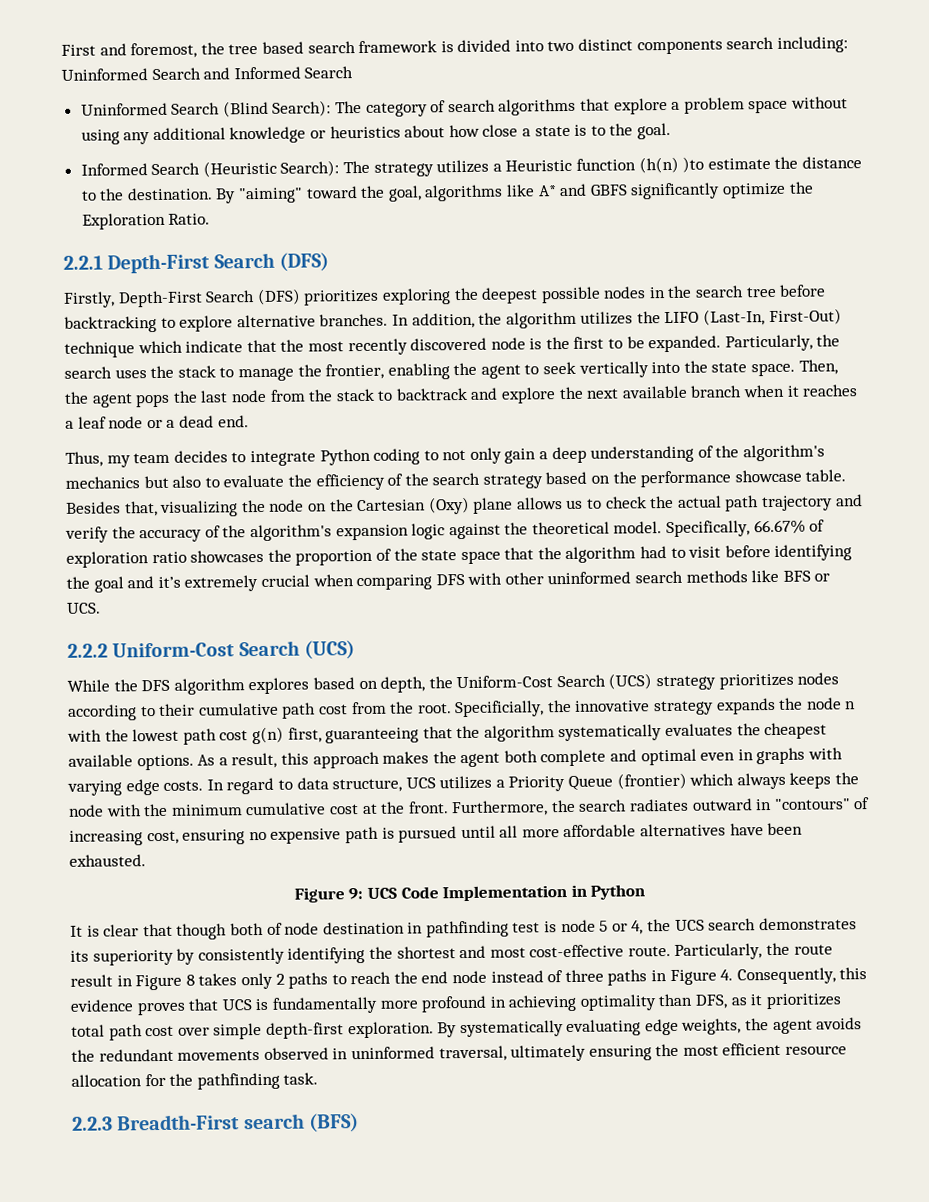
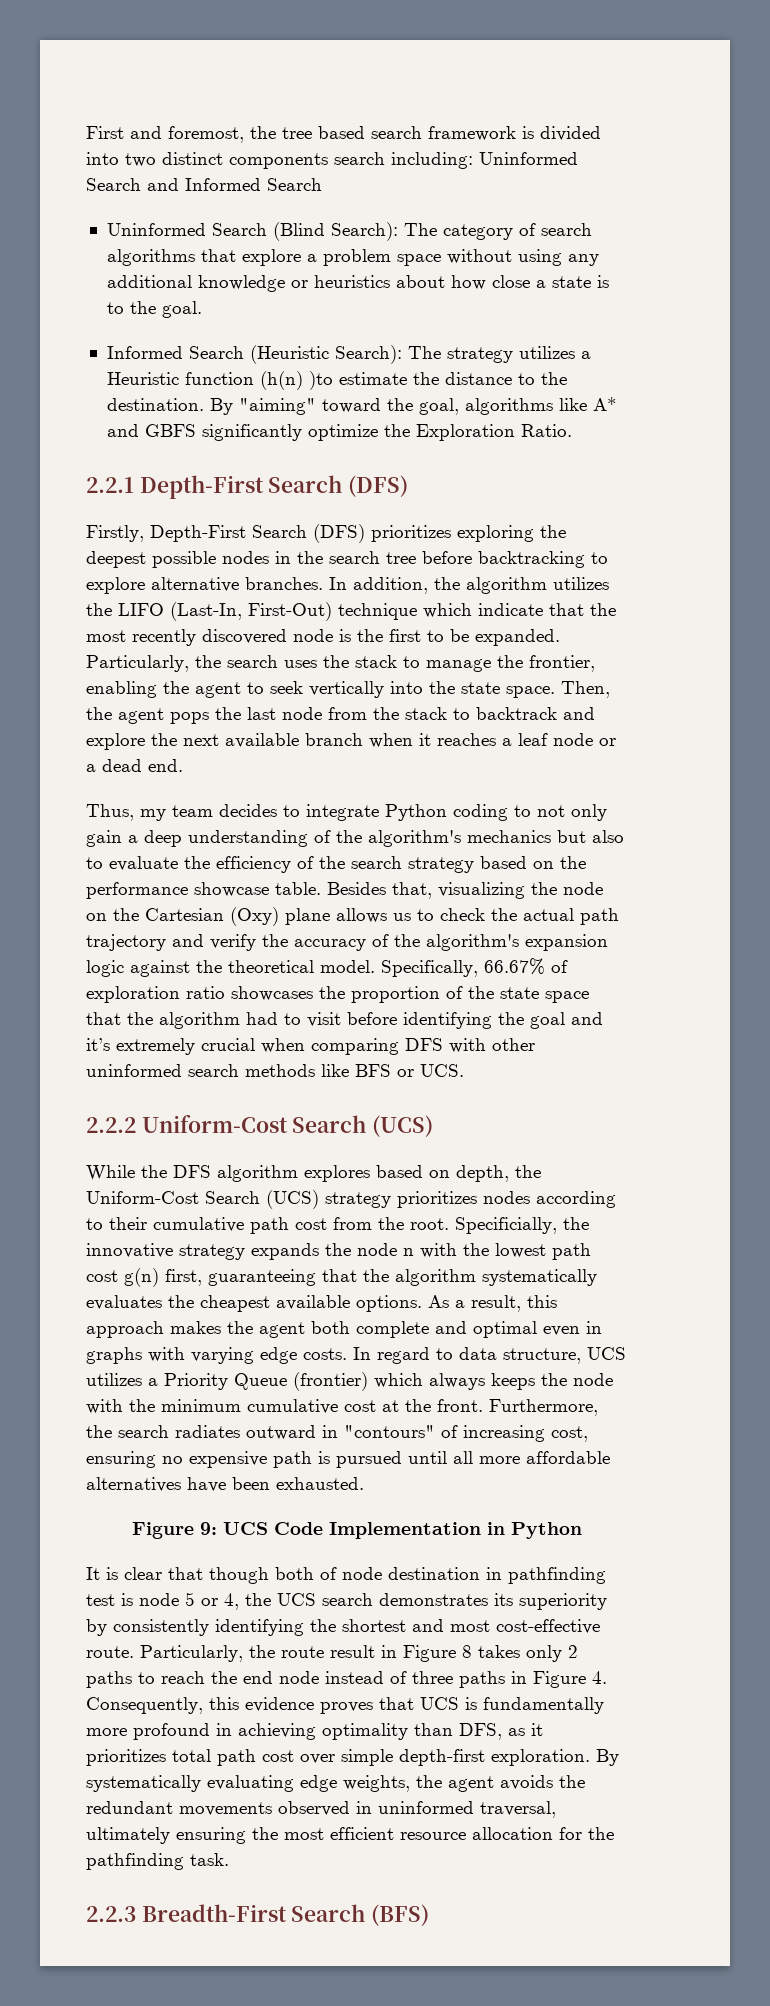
[243,1113,305,1130] search -> [291,1904,366,1922] Search

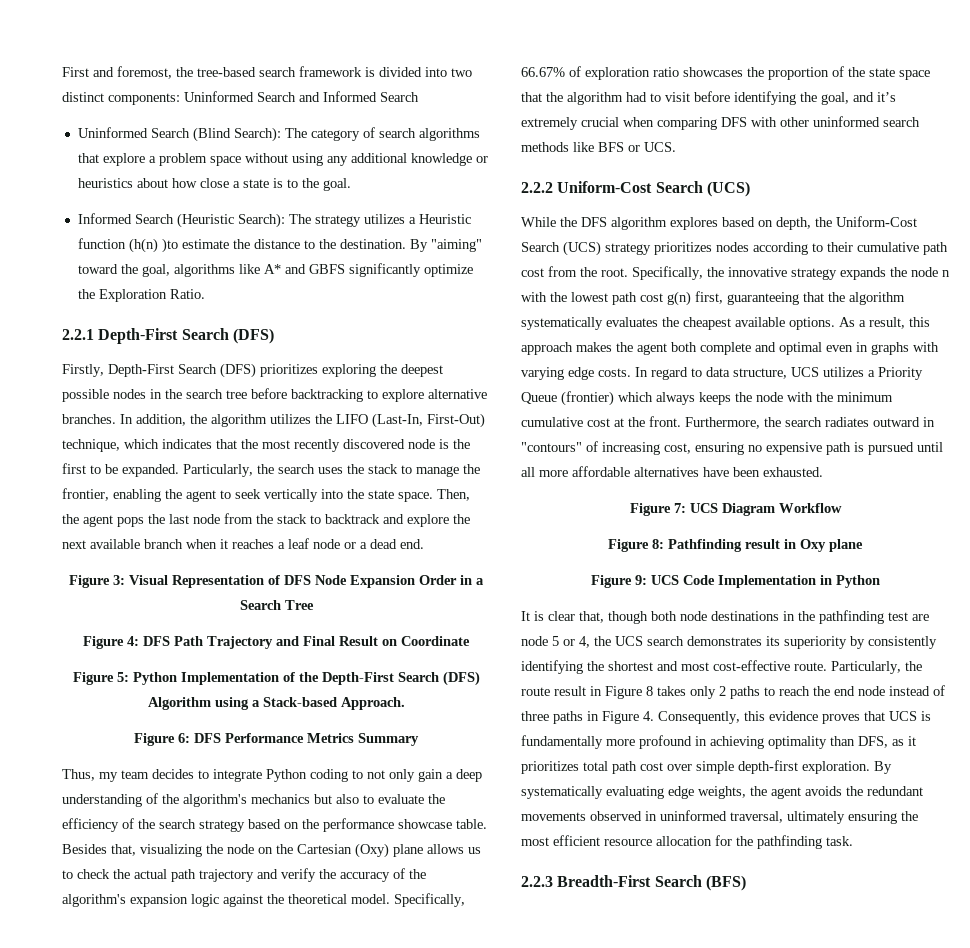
[282,126,365,139] tree based -> [197,67,256,77] tree-based
[229,152,473,169] components search including: -> [108,93,180,105] components:
[338,603,543,620] technique which indicate -> [62,439,212,452] technique, which indicates
(183, 765) none -> [69,575,484,588] [239,600,314,610] [83,636,470,649] [72,671,480,686] [147,697,405,710] [134,733,419,746] // Figure 3: Visual Representation of DFS Node Expansion Order in a Search Tree // Figure 4: DFS Path Trajectory and Final Result on Coordinate // Figure 5: Python Implementation of the Depth-First Search (DFS) Algorithm using a Stack-based Approach. // Figure 6: DFS Performance Metrics Summary
[530,1012,565,1029] goal -> [821,92,849,105] goal,
[455,1217,557,1234] Specificially, -> [632,266,703,280] Specifically,
(364, 1483) none -> [629,503,842,516] [608,539,863,552] // Figure 7: UCS Diagram Workflow // Figure 8: Pathfinding result in Oxy plane
[168,1567,203,1580] that -> [579,611,604,623] that,
[320,1567,502,1580] of node destination in -> [680,611,815,621] node destinations in the
[121,1593,133,1606] is -> [912,614,929,621] are

